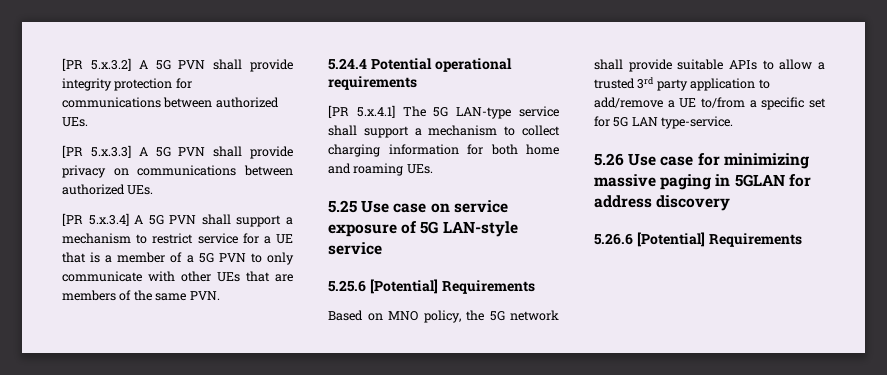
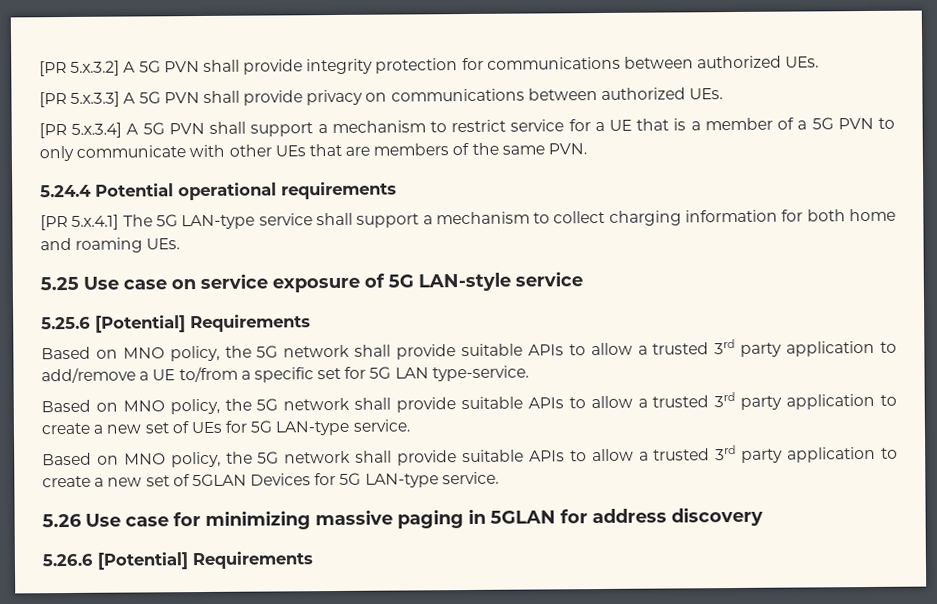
(734, 122) none -> [41,391,898,415] [41,419,410,436] [42,444,899,468] [42,471,499,488] // Based on MNO policy, the 5G network shall provide suitable APIs to allow a trusted 3rd party application to create a new set of UEs for 5G LAN-type service. // Based on MNO policy, the 5G network shall provide suitable APIs to allow a trusted 3rd party application to create a new set of 5GLAN Devices for 5G LAN-type service.

